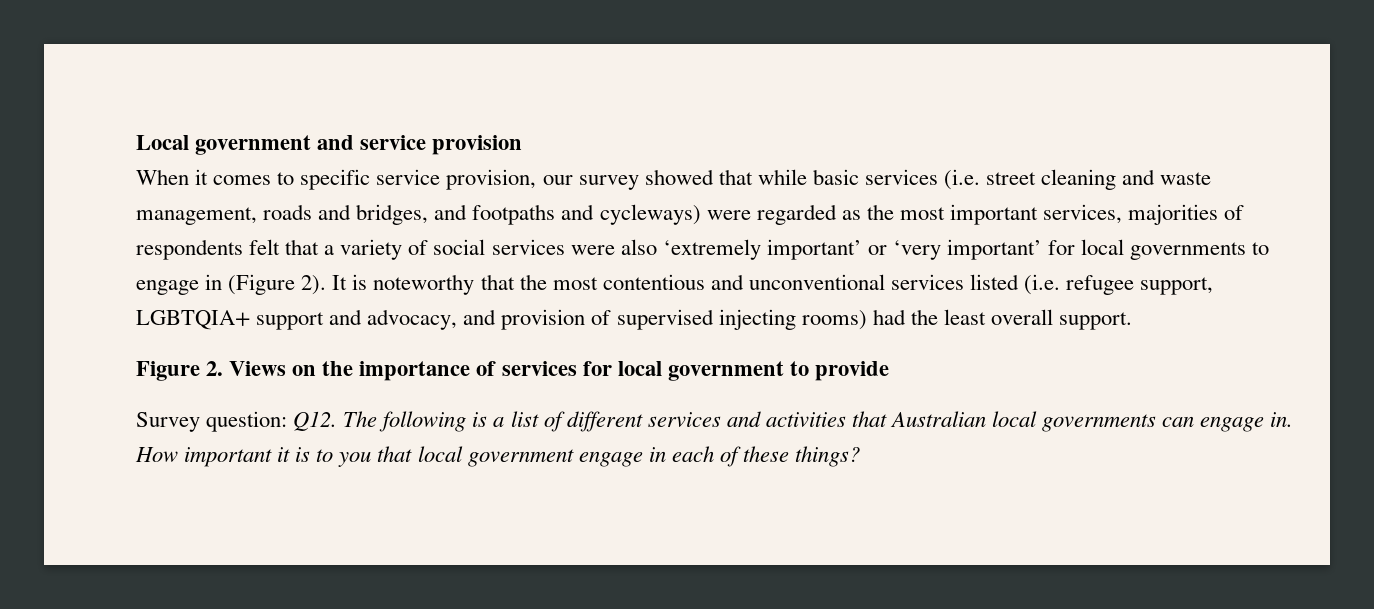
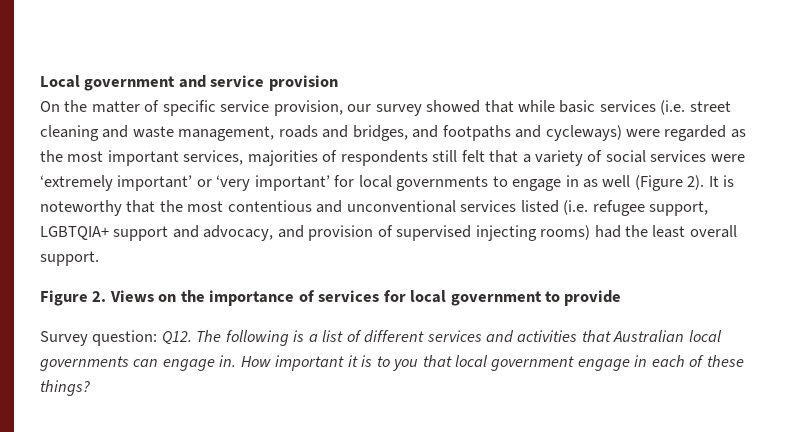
[136,169,295,185] When it comes to -> [40,100,160,113] On the matter of
(243, 249) none -> [432,150,458,162] still
[620,239,657,255] also -> (745, 158) none
(223, 282) none -> [583,175,631,188] as well

